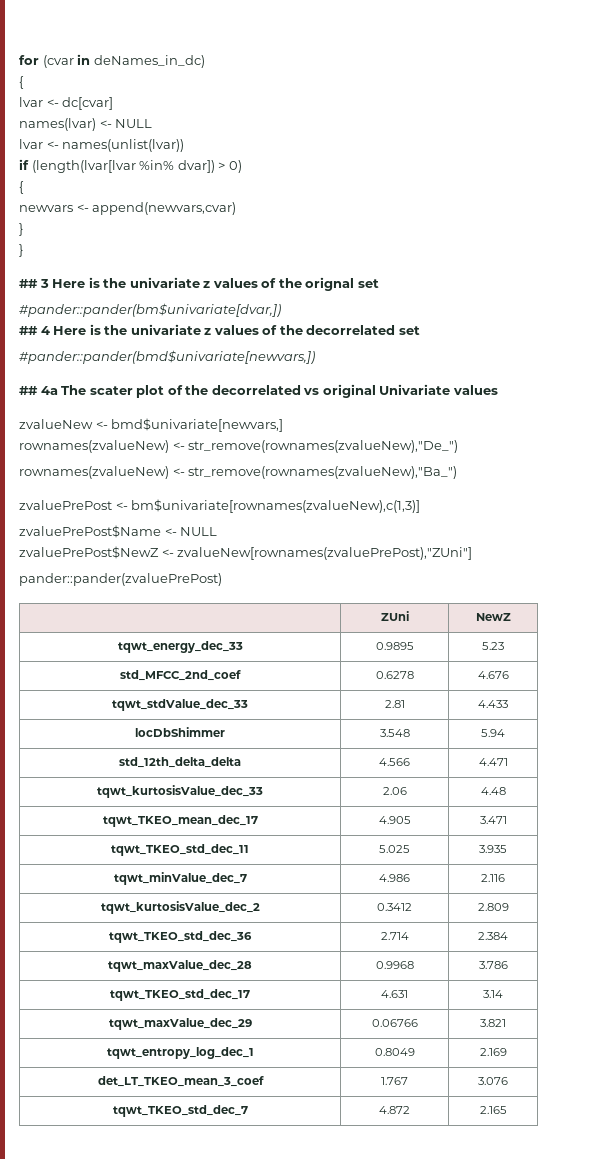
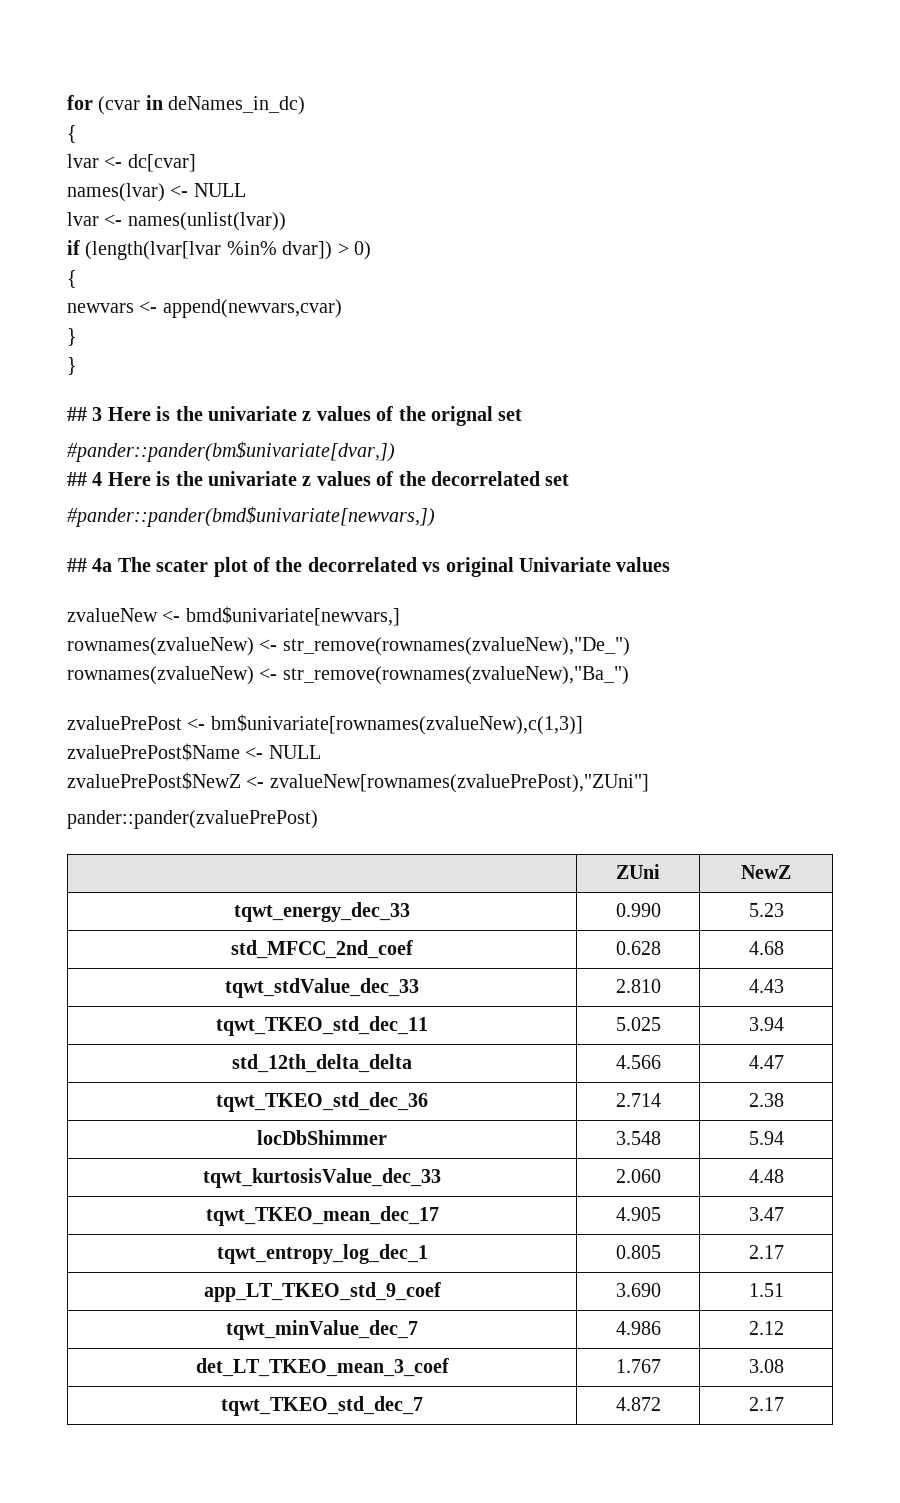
[375,642,414,650] 0.9895 -> [615,903,661,917] 0.990
[375,671,414,679] [477,671,509,679] 0.6278 | 4.676 -> [615,941,661,955] [748,941,784,955] 0.628 | 4.68
[384,700,405,708] [478,700,508,708] 2.81 | 4.433 -> [615,979,661,993] [748,979,784,993] [216,1016,428,1036] [615,1017,661,1031] [748,1017,784,1031] [232,1054,412,1073] [615,1055,661,1069] [748,1055,784,1069] [216,1092,428,1112] [615,1093,661,1107] [748,1093,784,1107] 2.810 | 4.43 // tqwt_TKEO_std_dec_11 | 5.025 | 3.94 // std_12th_delta_delta | 4.566 | 4.47 // tqwt_TKEO_std_dec_36 | 2.714 | 2.38
[119,757,241,768] [379,758,410,766] [478,758,508,766] // std_12th_delta_delta | 4.566 | 4.471 -> (784, 1138) none
[382,787,407,795] 2.06 -> [615,1169,661,1183] 2.060
[479,816,507,824] [111,844,249,856] [379,845,410,853] [479,845,507,853] [113,872,247,885] [379,874,410,882] [481,874,505,882] [100,901,260,914] [377,903,412,911] [477,903,509,911] [109,931,252,943] [380,932,409,940] [478,932,508,940] [108,960,252,972] [375,961,414,969] [478,961,508,969] [110,989,250,1001] [381,990,408,998] [483,990,503,998] [108,1018,252,1030] [371,1019,418,1027] [480,1019,506,1027] [106,1047,254,1059] [374,1048,415,1056] [479,1048,507,1056] 3.471 // tqwt_TKEO_std_dec_11 | 5.025 | 3.935 // tqwt_minValue_dec_7 | 4.986 | 2.116 // tqwt_kurtosisValue_dec_2 | 0.3412 | 2.809 // tqwt_TKEO_std_dec_36 | 2.714 | 2.384 // tqwt_maxValue_dec_28 | 0.9968 | 3.786 // tqwt_TKEO_std_dec_17 | 4.631 | 3.14 // tqwt_maxValue_dec_29 | 0.06766 | 3.821 // tqwt_entropy_log_dec_1 | 0.8049 | 2.169 -> [748,1207,784,1221] [216,1244,428,1264] [615,1245,661,1259] [748,1245,784,1259] [203,1282,441,1302] [615,1283,661,1297] [748,1283,784,1297] [226,1320,418,1340] [615,1321,661,1335] [748,1321,784,1335] 3.47 // tqwt_entropy_log_dec_1 | 0.805 | 2.17 // app_LT_TKEO_std_9_coef | 3.690 | 1.51 // tqwt_minValue_dec_7 | 4.986 | 2.12
[478,1077,508,1085] 3.076 -> [748,1359,784,1373] 3.08
[479,1106,507,1114] 2.165 -> [748,1397,784,1411] 2.17

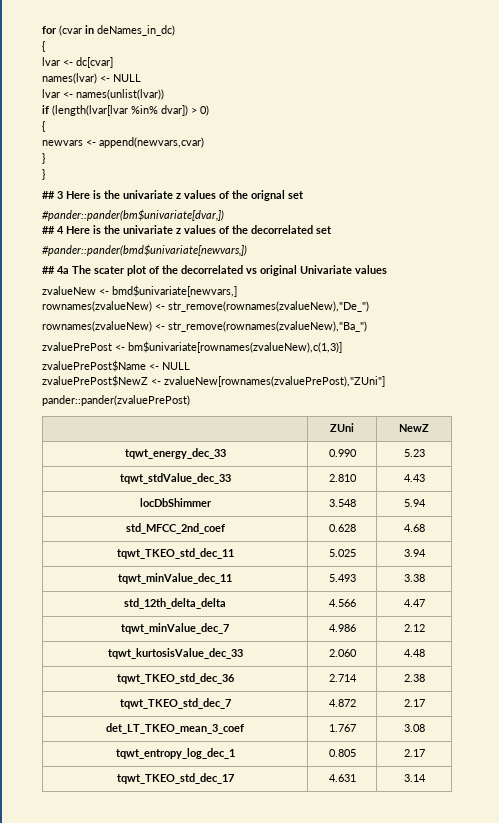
(784, 910) none -> [119,473,231,484] [328,474,357,482] [403,474,425,482] [139,498,212,507] [328,499,356,507] [403,499,426,507] // tqwt_stdValue_dec_33 | 2.810 | 4.43 // locDbShimmer | 3.548 | 5.94
[225,978,419,998] [615,979,661,993] [748,979,784,993] // tqwt_stdValue_dec_33 | 2.810 | 4.43 -> (425, 528) none
(784, 1024) none -> [118,573,232,584] [328,574,356,582] [403,574,425,582] // tqwt_minValue_dec_11 | 5.493 | 3.38
[216,1092,428,1112] [615,1093,661,1107] [748,1093,784,1107] [257,1130,387,1145] [615,1131,661,1145] [748,1131,784,1145] [203,1168,441,1188] [615,1169,661,1183] [748,1169,784,1183] [205,1206,439,1226] [615,1207,661,1221] [748,1207,784,1221] [216,1244,428,1264] [615,1245,661,1259] [748,1245,784,1259] [203,1282,441,1302] [615,1283,661,1297] [748,1283,784,1297] [226,1320,418,1340] [615,1321,661,1335] [748,1321,784,1335] [195,1358,449,1377] [615,1359,661,1373] [748,1359,784,1373] [221,1396,423,1416] [615,1397,661,1411] [748,1397,784,1411] tqwt_TKEO_std_dec_36 | 2.714 | 2.38 // locDbShimmer | 3.548 | 5.94 // tqwt_kurtosisValue_dec_33 | 2.060 | 4.48 // tqwt_TKEO_mean_dec_17 | 4.905 | 3.47 // tqwt_entropy_log_dec_1 | 0.805 | 2.17 // app_LT_TKEO_std_9_coef | 3.690 | 1.51 // tqwt_minValue_dec_7 | 4.986 | 2.12 // det_LT_TKEO_mean_3_coef | 1.767 | 3.08 // tqwt_TKEO_std_dec_7 | 4.872 | 2.17 -> [121,623,229,634] [328,624,356,632] [403,624,425,632] [107,648,243,659] [328,649,357,657] [403,649,425,657] [116,673,235,684] [328,674,357,682] [403,674,425,682] [119,698,231,709] [328,699,356,707] [403,699,425,707] [106,723,244,734] [328,724,356,732] [403,724,425,732] [115,748,235,759] [328,749,356,757] [403,749,425,757] [116,773,234,784] [328,774,356,782] [403,774,426,782] tqwt_minValue_dec_7 | 4.986 | 2.12 // tqwt_kurtosisValue_dec_33 | 2.060 | 4.48 // tqwt_TKEO_std_dec_36 | 2.714 | 2.38 // tqwt_TKEO_std_dec_7 | 4.872 | 2.17 // det_LT_TKEO_mean_3_coef | 1.767 | 3.08 // tqwt_entropy_log_dec_1 | 0.805 | 2.17 // tqwt_TKEO_std_dec_17 | 4.631 | 3.14

